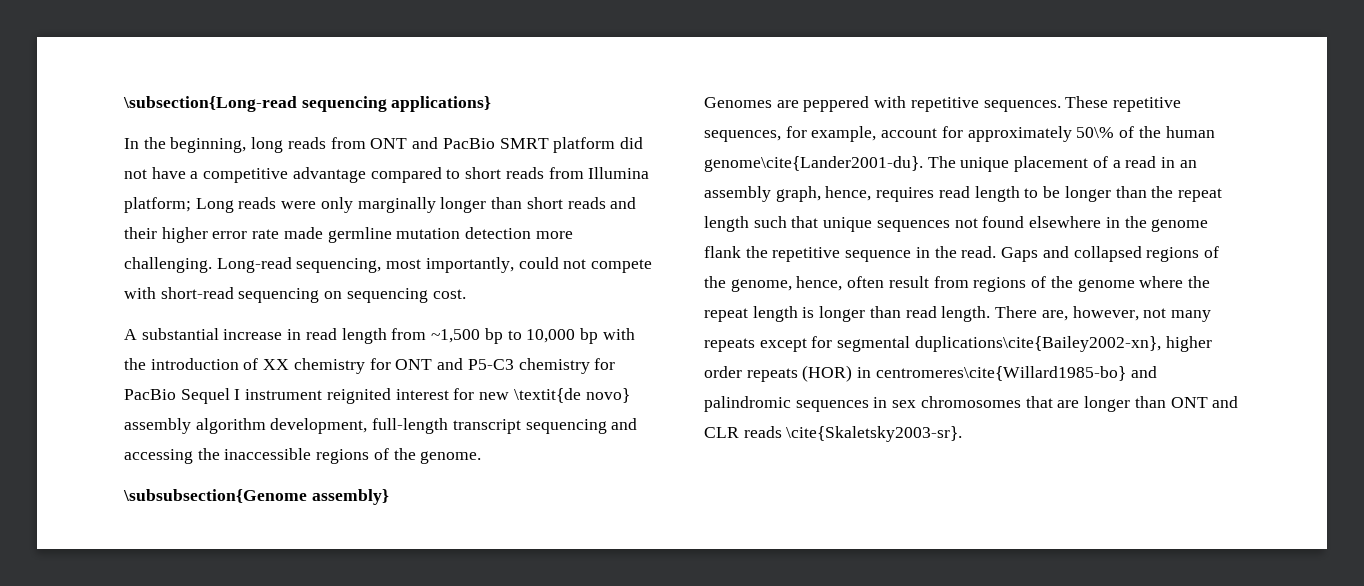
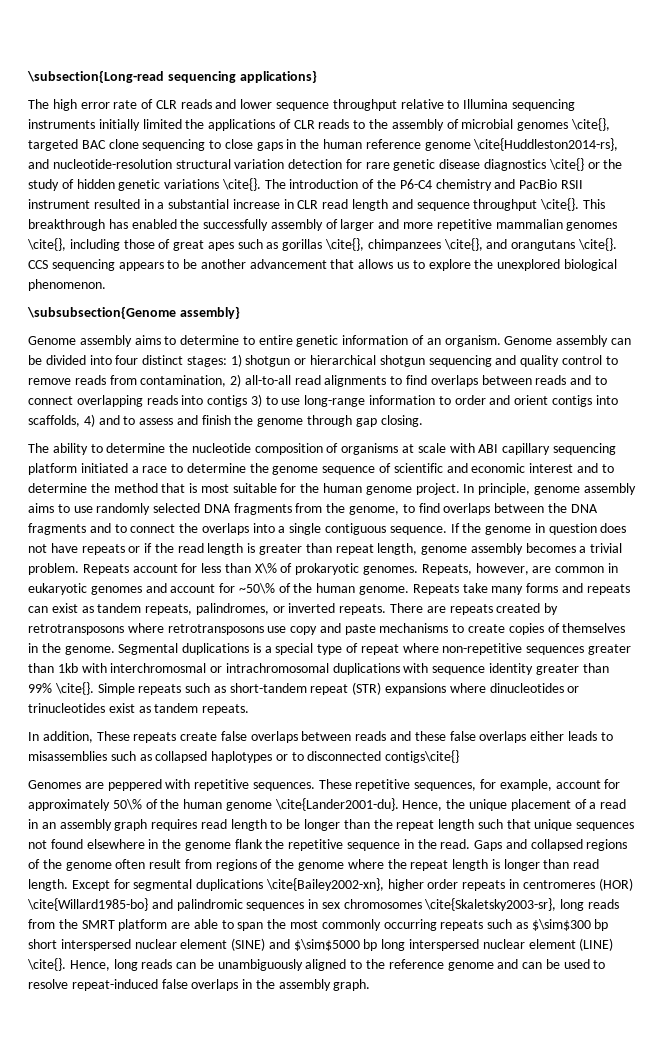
[124,137,643,153] [124,167,650,183] [124,197,637,213] [124,227,573,243] [124,257,653,273] [124,287,466,303] [124,329,137,340] In the beginning, long reads from ONT and PacBio SMRT platform did not have a competitive advantage compared to short reads from Illumina platform; Long reads were only marginally longer than short reads and their higher error rate made germline mutation detection more challenging. Long-read sequencing, most importantly, could not compete with short-read sequencing on sequencing cost. // A -> [28,99,575,111] [28,118,610,131] [28,138,619,151] [28,158,623,171] [28,178,583,191] [28,199,165,209] The high error rate of CLR reads and lower sequence throughput relative to Illumina sequencing instruments initially limited the applications of CLR reads to the assembly of microbial genomes \cite{}, targeted BAC clone sequencing to close gaps in the human reference genome \cite{Huddleston2014-rs}, and nucleotide-resolution structural variation detection for rare genetic disease diagnostics \cite{} or the study of hidden genetic variations \cite{}. The introduction of the P6-C4 chemistry and PacBio RSII instrument resulted in a
[305,328,635,344] [124,358,616,374] [124,388,630,404] [124,418,638,434] [124,448,482,464] [123,489,389,505] read length from ~1,500 bp to 10,000 bp with the introduction of XX chemistry for ONT and P5-C3 chemistry for PacBio Sequel I instrument reignited interest for new \textit{de novo} assembly algorithm development, full-length transcript sequencing and accessing the inaccessible regions of the genome. // \subsubsection{Genome assembly} -> [297,198,605,211] [28,219,618,231] [27,238,617,251] [28,259,617,271] [28,279,106,291] [27,306,240,319] [28,335,631,347] [28,354,618,367] [28,374,607,387] [28,394,618,407] [28,414,423,427] [28,443,616,455] [28,463,614,475] [28,483,636,495] [28,503,598,515] [28,523,627,535] [28,543,623,555] [28,563,618,575] [28,583,630,595] [28,603,559,615] [28,623,626,635] [28,643,631,655] [28,663,609,675] [28,682,580,695] [28,703,250,715] [28,731,613,743] [28,750,460,763] CLR read length and sequence throughput \cite{}. This breakthrough has enabled the successfully assembly of larger and more repetitive mammalian genomes \cite{}, including those of great apes such as gorillas \cite{}, chimpanzees \cite{}, and orangutans \cite{}. CCS sequencing appears to be another advancement that allows us to explore the unexplored biological phenomenon. // \subsubsection{Genome assembly} // Genome assembly aims to determine to entire genetic information of an organism. Genome assembly can be divided into four distinct stages: 1) shotgun or hierarchical shotgun sequencing and quality control to remove reads from contamination, 2) all-to-all read alignments to find overlaps between reads and to connect overlapping reads into contigs 3) to use long-range information to order and orient contigs into scaffolds, 4) and to assess and finish the genome through gap closing. // The ability to determine the nucleotide composition of organisms at scale with ABI capillary sequencing platform initiated a race to determine the genome sequence of scientific and economic interest and to determine the method that is most suitable for the human genome project. In principle, genome assembly aims to use randomly selected DNA fragments from the genome, to find overlaps between the DNA fragments and to connect the overlaps into a single contiguous sequence. If the genome in question does not have repeats or if the read length is greater than repeat length, genome assembly becomes a trivial problem. Repeats account for less than X\% of prokaryotic genomes. Repeats, however, are common in eukaryotic genomes and account for ~50\% of the human genome. Repeats take many forms and repeats can exist as tandem repeats, palindromes, or inverted repeats. There are repeats created by retrotransposons where retrotransposons use copy and paste mechanisms to create copies of themselves in the genome. Segmental duplications is a special type of repeat where non-repetitive sequences greater than 1kb with interchromosmal or intrachromosomal duplications with sequence identity greater than 99% \cite{}. Simple repeats such as short-tandem repeat (STR) expansions where dinucleotides or trinucleotides exist as tandem repeats. // In addition, These repeats create false overlaps between reads and these false overlaps either leads to misassemblies such as collapsed haplotypes or to disconnected contigs\cite{}
[704,156,956,172] genome\cite{Lander2001-du}. The -> [225,798,466,811] genome \cite{Lander2001-du}. Hence, the
[775,186,872,202] graph, hence, -> [114,819,148,831] graph
[730,276,843,292] genome, hence, -> [65,862,112,871] genome
[995,306,1211,322] [704,336,1212,352] [704,365,1126,382] There are, however, not many repeats except for segmental duplications\cite{Bailey2002-xn}, higher order repeats (HOR) in centromeres\cite{Willard1985-bo} -> [71,878,633,891] [27,898,148,911] Except for segmental duplications \cite{Bailey2002-xn}, higher order repeats in centromeres (HOR) \cite{Willard1985-bo}
[1025,396,1239,412] [704,426,963,442] that are longer than ONT and CLR reads \cite{Skaletsky2003-sr}. -> [424,898,620,911] [28,919,609,931] [28,938,614,951] [27,958,606,971] [28,979,371,991] \cite{Skaletsky2003-sr}, long reads from the SMRT platform are able to span the most commonly occurring repeats such as $\sim$300 bp short interspersed nuclear element (SINE) and $\sim$5000 bp long interspersed nuclear element (LINE) \cite{}. Hence, long reads can be unambiguously aligned to the reference genome and can be used to resolve repeat-induced false overlaps in the assembly graph.

